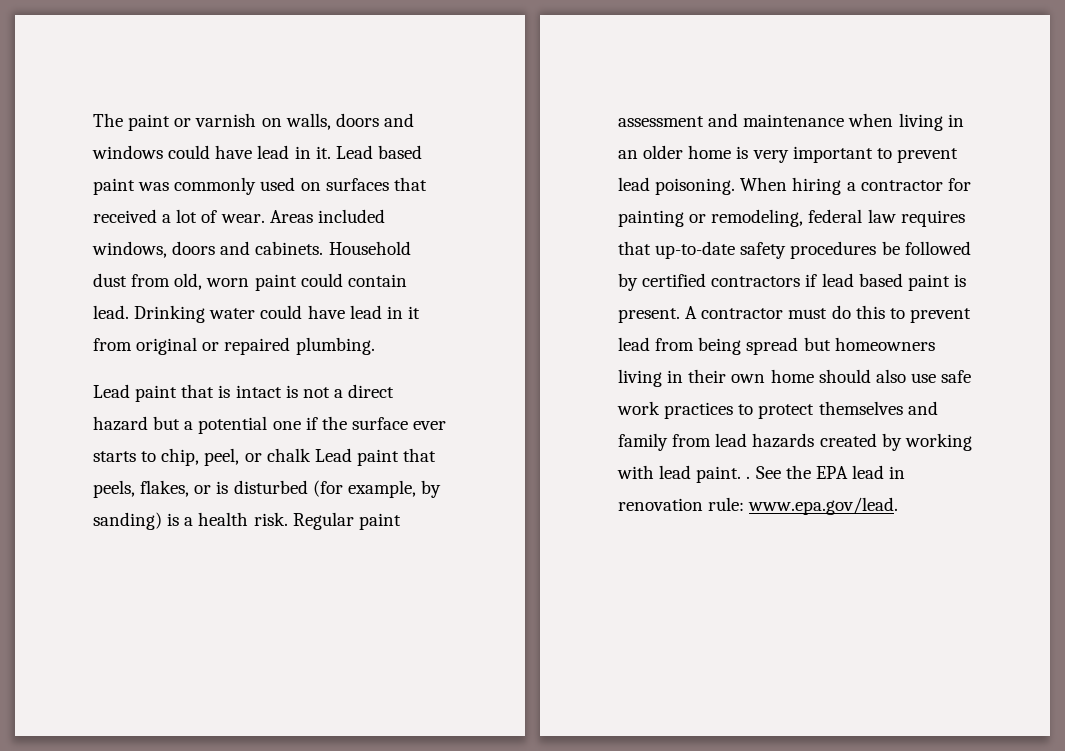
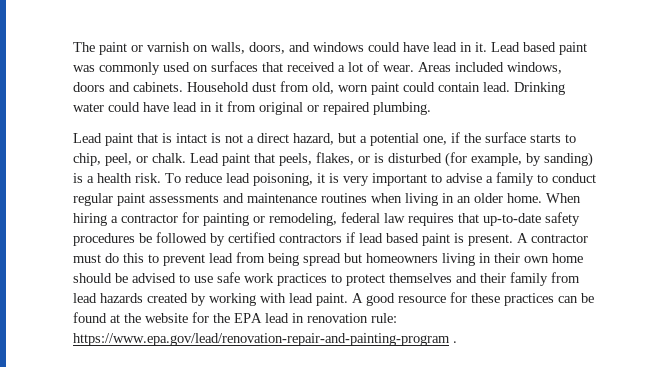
[335,113,379,127] doors -> [249,42,285,54] doors,
[93,416,148,431] hazard -> [293,133,334,145] hazard,
[272,421,301,430] one -> [423,136,447,145] one,
[413,421,447,430] ever -> (526, 137) none
[266,448,311,462] chalk -> [152,153,186,163] chalk.
[292,512,401,530] [618,116,704,127] Regular paint assessment -> [165,172,596,186] [73,193,219,206] To reduce lead poisoning, it is very important to advise a family to conduct regular paint assessments
(845, 120) none -> [321,193,367,203] routines
[688,145,958,163] [618,177,736,195] home is very important to prevent lead poisoning. -> [507,193,542,203] home.
[875,369,906,383] also -> [115,273,190,283] be advised to
(938, 408) none -> [480,273,506,283] their
[746,466,781,479] . See -> [352,292,594,306] [73,312,209,323] A good resource for these practices can be found at the website for
[748,497,899,515] www.epa.gov/lead. -> [73,333,457,346] https://www.epa.gov/lead/renovation-repair-and-painting-program .

